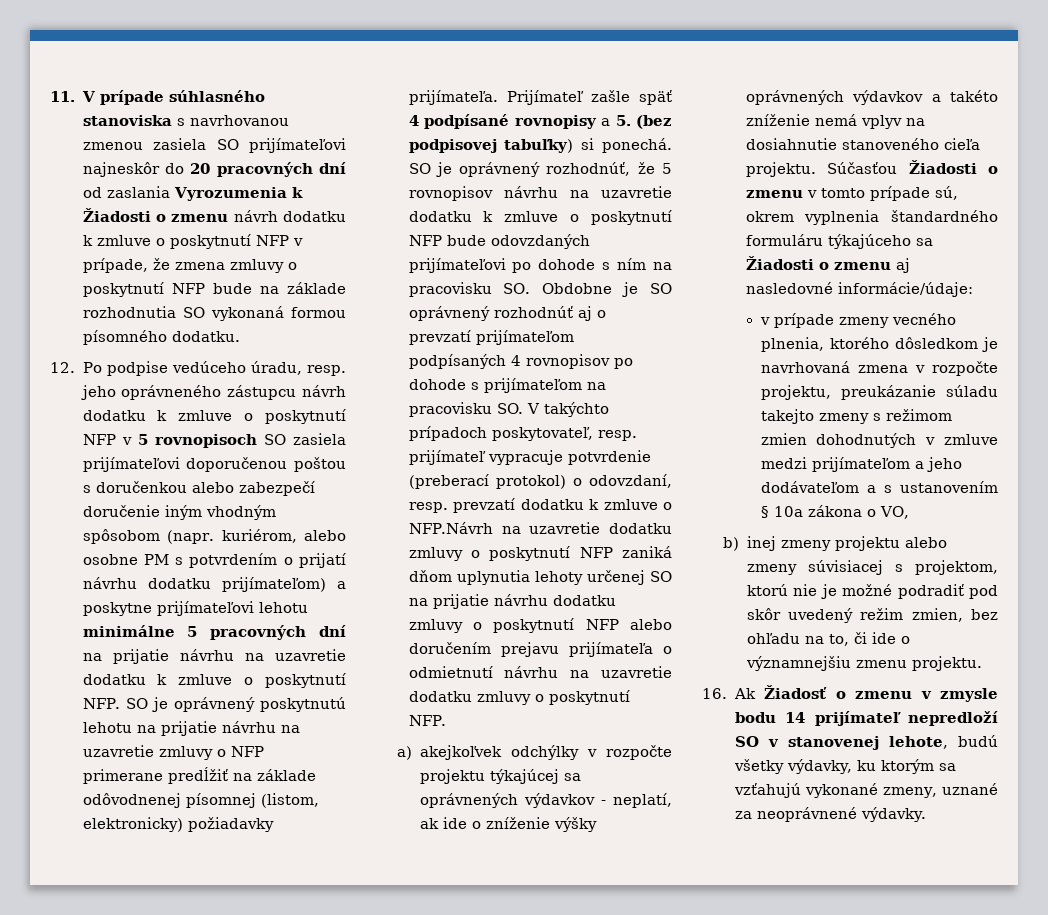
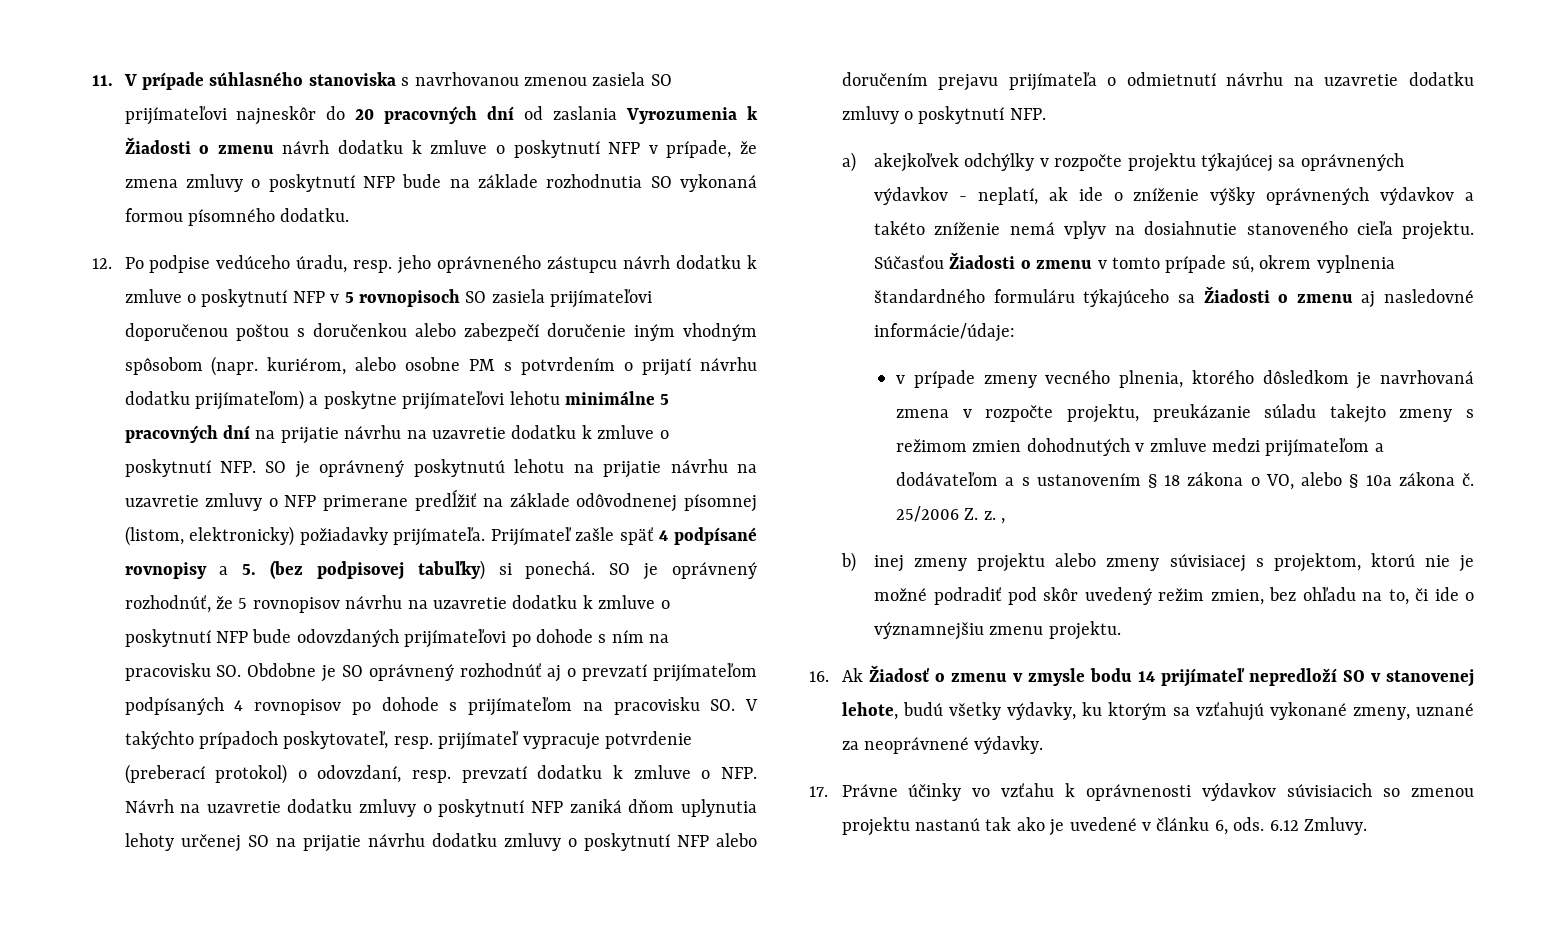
[408,522,494,534] NFP.Návrh -> [721,767,757,779] [124,799,174,813] NFP. Návrh
[926,457,962,472] jeho -> (1384, 447) none
[773,506,803,517] 10a -> [1164,475,1181,486] 18
(909, 512) none -> [1301,472,1474,488] [896,506,1006,524] alebo § 10a zákona č. 25/2006 Z. z. ,
(927, 814) none -> [809,783,1474,801] [841,817,1367,836] // 17. Právne účinky vo vzťahu k oprávnenosti výdavkov súvisiacich so zmenou projektu nastanú tak ako je uvedené v článku 6, ods. 6.12 Zmluvy.

